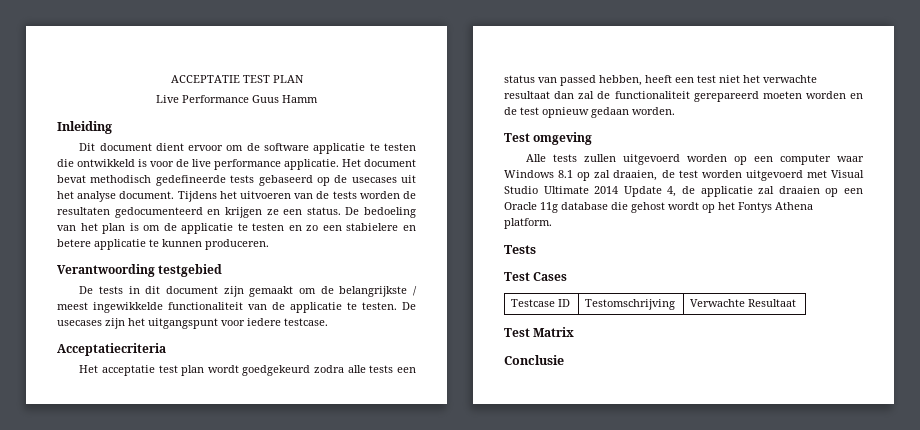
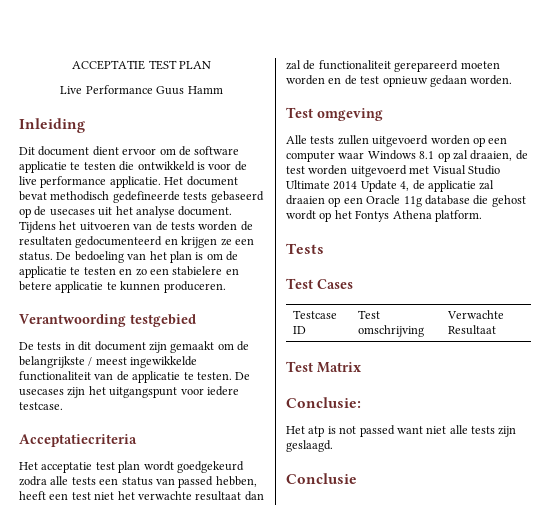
[584,299,675,310] Testomschrijving -> [358,310,381,319] [358,325,425,337] Test omschrijving
(575, 332) none -> [286,397,361,408] [286,425,517,437] [286,440,333,452] // Conclusie: // Het atp is not passed want niet alle tests zijn geslaagd.

